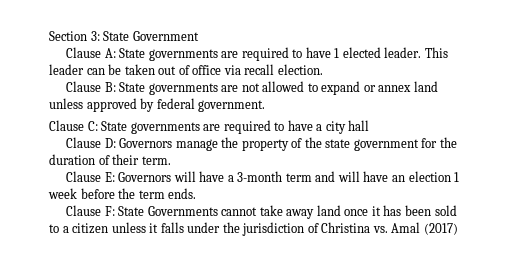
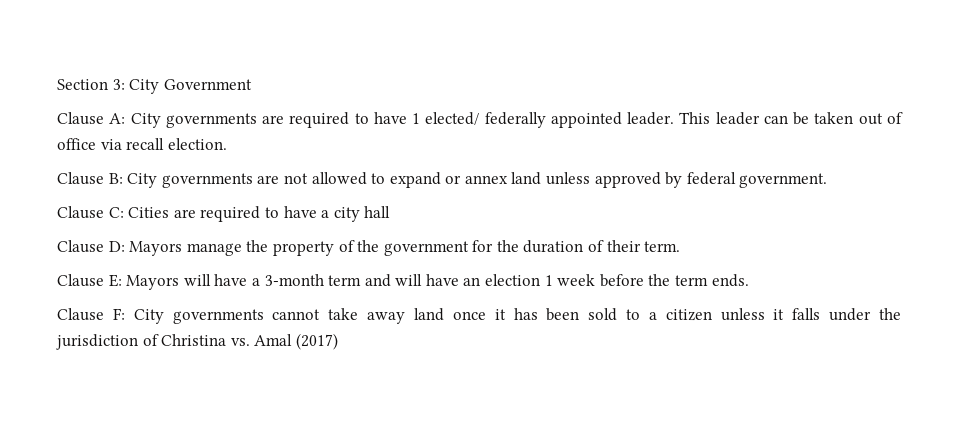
[103,31,130,41] State -> [129,79,160,94] City
[119,48,146,58] State -> [130,113,161,128] City
[342,47,381,58] elected -> [425,112,622,128] elected/ federally appointed
[119,82,146,92] State -> [127,173,158,188] City
[101,121,200,134] State governments -> [128,207,170,218] Cities
[119,138,173,148] Governors -> [129,241,183,256] Mayors
[325,139,351,148] state -> (380, 246) none
[118,172,172,182] Governors -> [126,275,180,290] Mayors
[118,206,218,216] State Governments -> [133,309,264,324] City governments

